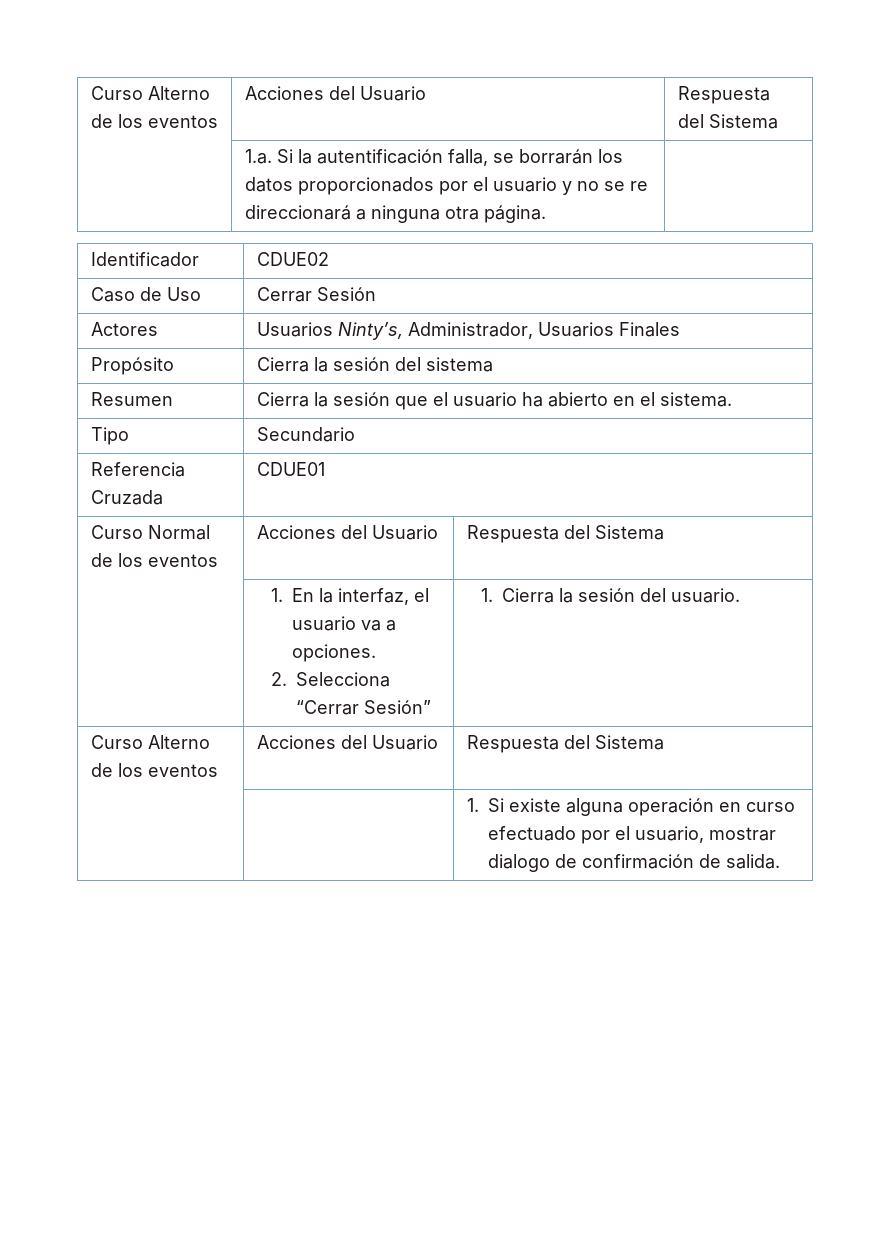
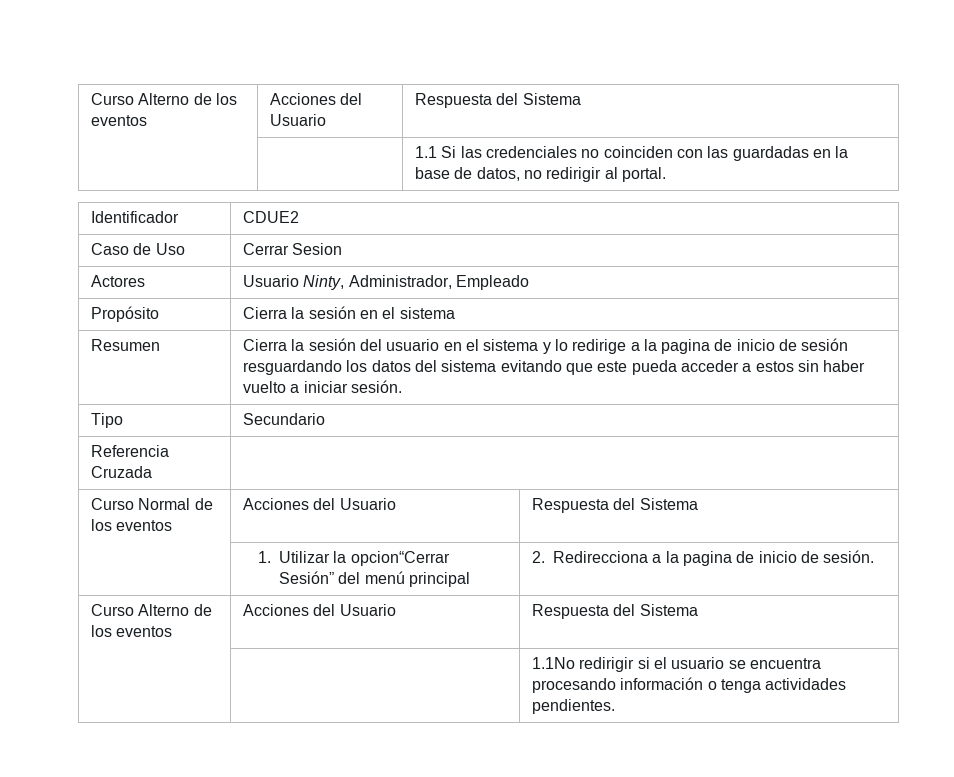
[244,149,623,166] [244,177,648,195] [244,205,546,223] 1.a. Si la autentificación falla, se borrarán los datos proporcionados por el usuario y no se re direccionará a ninguna otra página. | -> [414,146,849,161] [414,167,666,182] | 1.1 Si las credenciales no coinciden con las guardadas en la base de datos, no redirigir al portal.
[256,252,329,266] CDUE02 -> [242,211,299,223] CDUE2
[316,287,376,301] Sesión -> [292,243,343,255] Sesion
[256,322,680,340] Usuarios Ninty’s, Administrador, Usuarios Finales -> [242,275,529,290] Usuario Ninty, Administrador, Empleado
[394,357,421,371] del -> [359,307,396,319] en el
[394,392,732,410] que el usuario ha abierto en el sistema. -> [359,338,849,354] [242,360,866,375] [242,380,402,393] del usuario en el sistema y lo redirige a la pagina de inicio de sesión resguardando los datos del sistema evitando que este pueda acceder a estos sin haber vuelto a iniciar sesión.
[256,462,325,476] CDUE01 -> (152, 472) none
[291,588,429,605] [291,616,396,631] [291,644,376,662] [270,672,390,687] [295,700,431,715] [480,588,740,603] En la interfaz, el usuario va a opciones. // 2. Selecciona “Cerrar Sesión” | 1. Cierra la sesión del usuario. -> [279,551,450,566] [279,571,470,587] [531,550,875,566] Utilizar la opcion“Cerrar Sesión” del menú principal | 2. Redirecciona a la pagina de inicio de sesión.
[466,798,795,816] [487,826,776,844] [487,854,780,872] 1. Si existe alguna operación en curso efectuado por el usuario, mostrar dialogo de confirmación de salida. -> [531,657,821,672] [531,677,847,693] [531,699,615,714] 1.1No redirigir si el usuario se encuentra procesando información o tenga actividades pendientes.

